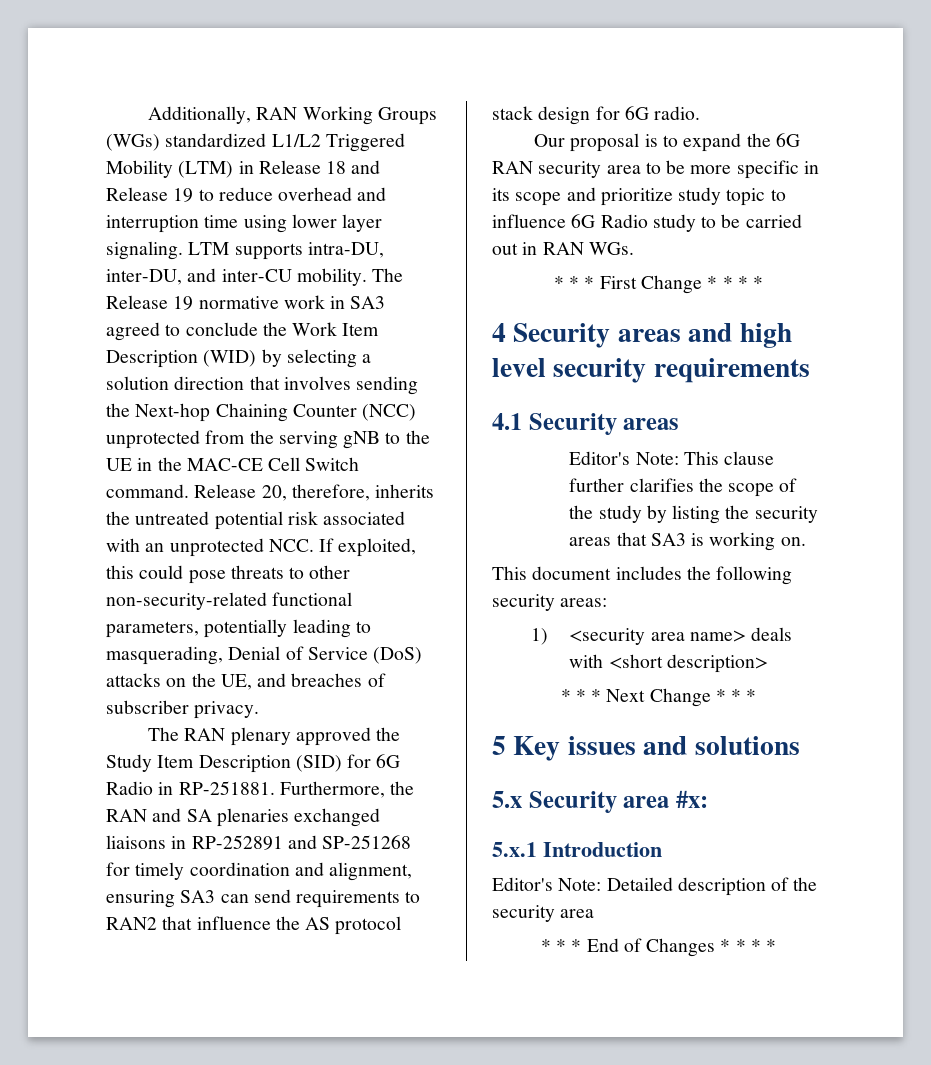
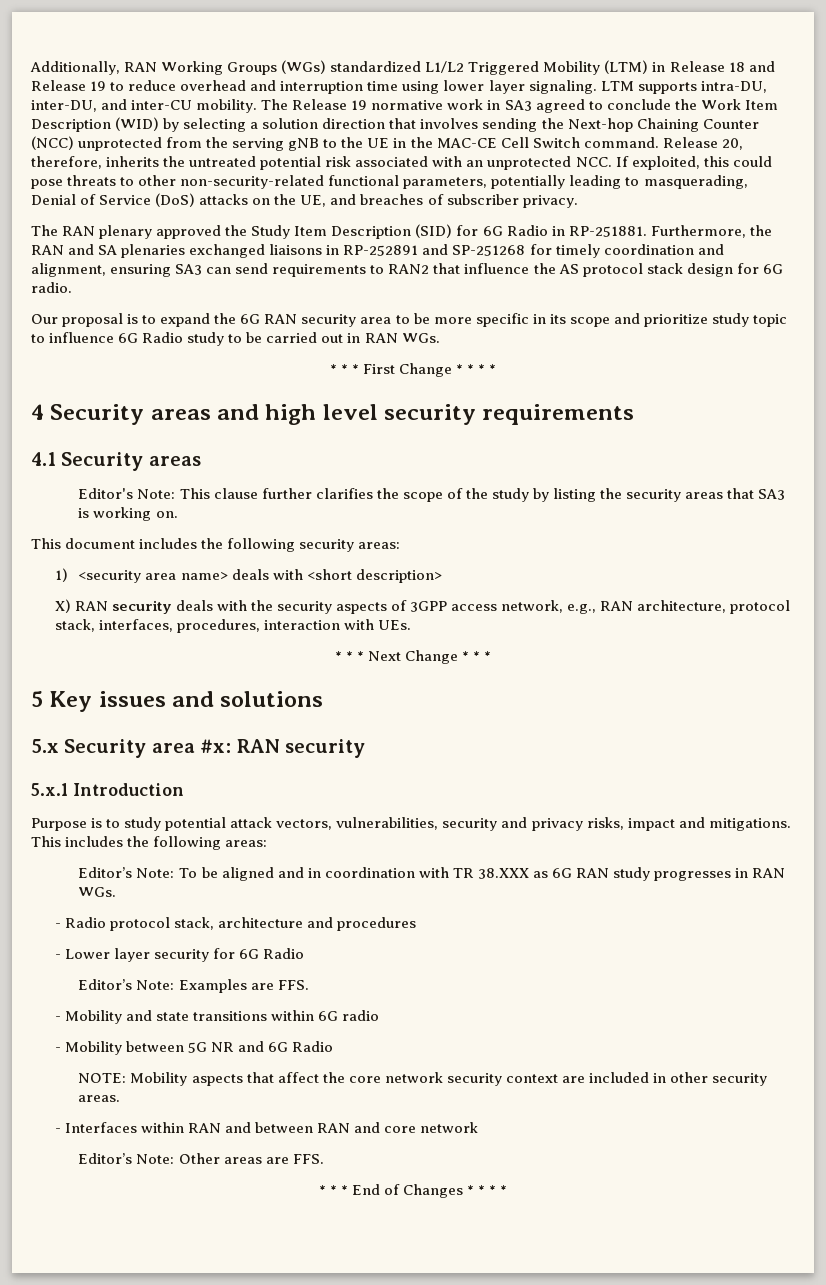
(768, 663) none -> [54,599,791,614] [54,619,411,633] // X) RAN security deals with the security aspects of 3GPP access network, e.g., RAN architecture, protocol stack, interfaces, procedures, interaction with UEs.
(708, 799) none -> [236,739,365,758] RAN security
[492,877,818,896] [492,905,595,922] Editor's Note: Detailed description of the security area -> [31,817,791,831] [31,836,268,850] [78,867,786,881] [78,887,117,897] [54,917,416,931] [54,948,304,962] [78,979,309,993] [54,1010,380,1024] [54,1041,334,1055] [78,1072,768,1086] [78,1095,121,1102] [54,1122,479,1133] [78,1153,324,1164] Purpose is to study potential attack vectors, vulnerabilities, security and privacy risks, impact and mitigations. This includes the following areas: // Editor’s Note: To be aligned and in coordination with TR 38.XXX as 6G RAN study progresses in RAN WGs. // - Radio protocol stack, architecture and procedures // - Lower layer security for 6G Radio // Editor’s Note: Examples are FFS. // - Mobility and state transitions within 6G radio // - Mobility between 5G NR and 6G Radio // NOTE: Mobility aspects that affect the core network security context are included in other security areas. // - Interfaces within RAN and between RAN and core network // Editor’s Note: Other areas are FFS.

